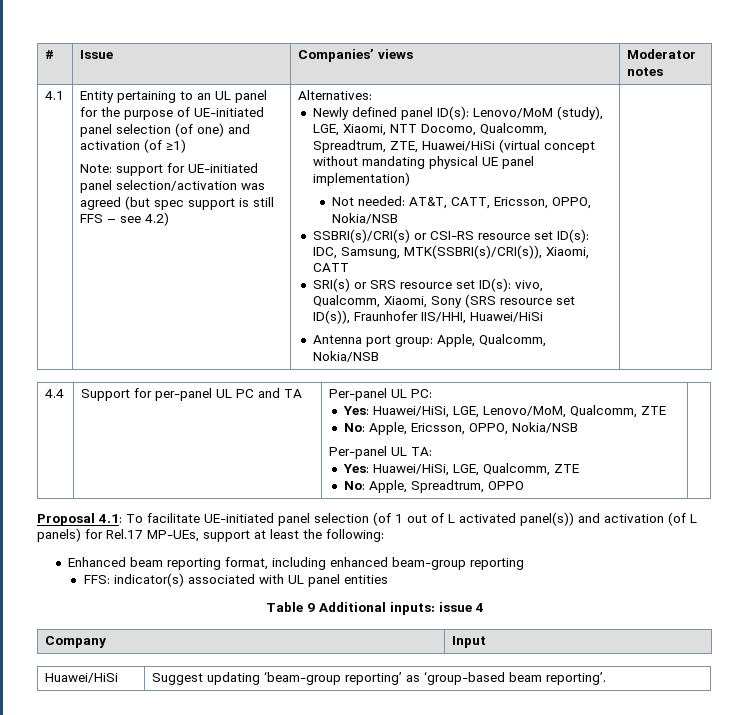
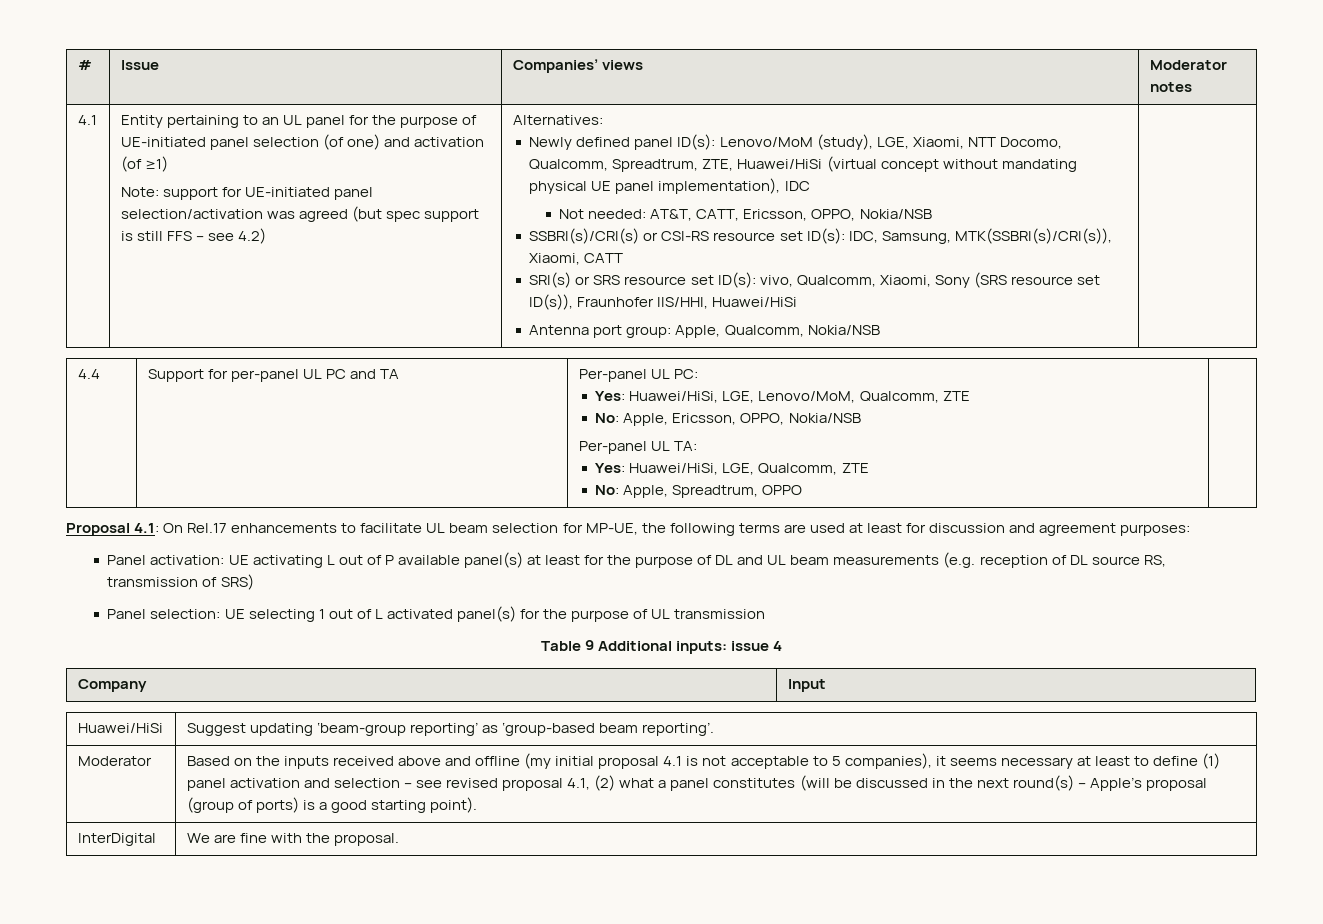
[312,172,410,186] implementation) -> [658,178,810,194] implementation), IDC
[126,512,391,526] To facilitate UE-initiated panel selection (of -> [163,523,1191,536] [107,552,1166,568] [107,574,254,590] [107,609,315,622] On Rel.17 enhancements to facilitate UL beam selection for MP-UE, the following terms are used at least for discussion and agreement purposes: // Panel activation: UE activating L out of P available panel(s) at least for the purpose of DL and UL beam measurements (e.g. reception of DL source RS, transmission of SRS) // Panel selection: UE selecting
[520,512,697,526] [37,528,384,542] [67,557,524,570] [83,573,388,587] panel(s)) and activation (of L panels) for Rel.17 MP-UEs, support at least the following: // Enhanced beam reporting format, including enhanced beam-group reporting // FFS: indicator(s) associated with UL panel entities -> [456,606,766,622] panel(s) for the purpose of UL transmission
(606, 678) none -> [77,756,152,766] [186,753,1221,769] [186,775,1207,791] [186,797,478,813] [77,833,156,846] [186,833,400,846] // Moderator | Based on the inputs received above and offline (my initial proposal 4.1 is not acceptable to 5 companies), it seems necessary at least to define (1) panel activation and selection – see revised proposal 4.1, (2) what a panel constitutes (will be discussed in the next round(s) – Apple’s proposal (group of ports) is a good starting point). // InterDigital | We are fine with the proposal.

